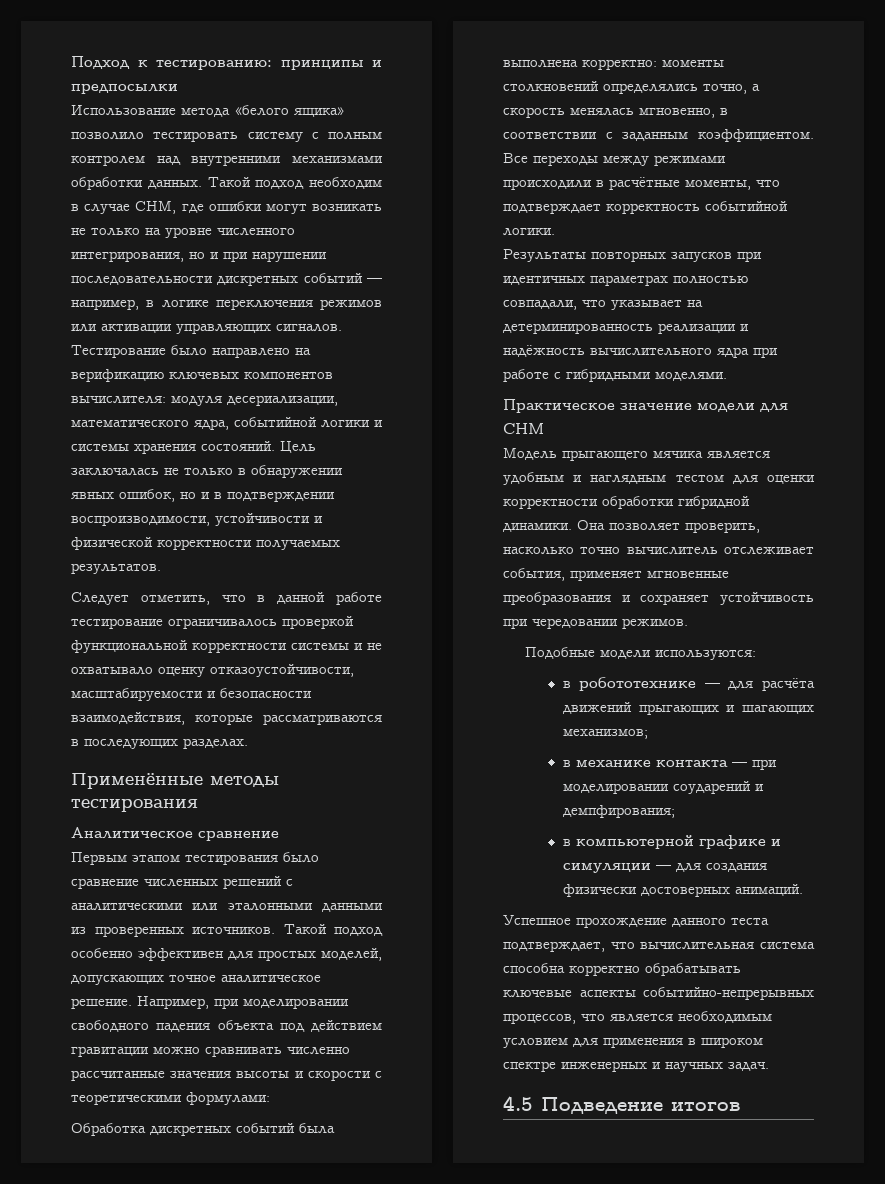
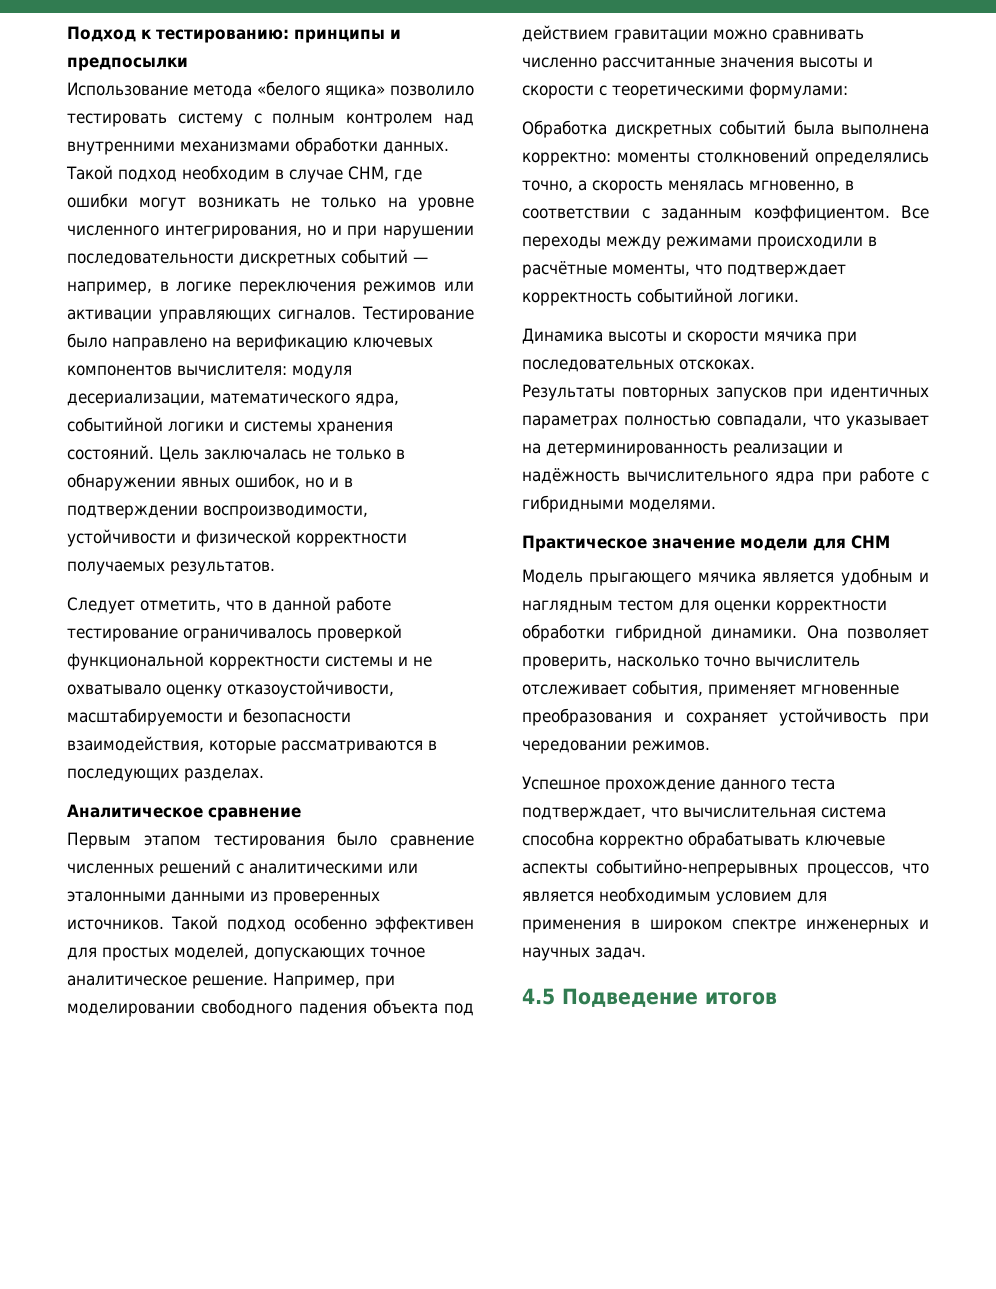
[71,773,279,789] [71,799,198,812] // Применённые методы тестирования -> (264, 775) none
(555, 232) none -> [522,328,857,345] [522,359,755,372] // Динамика высоты и скорости мячика при последовательных отскоках.
[524,647,756,660] [562,677,815,691] [562,702,814,715] [562,729,648,739] [562,759,777,770] [562,781,764,794] [562,805,675,818] [562,835,781,849] [562,862,767,873] [562,884,803,897] // Подобные модели используются: // в робототехнике — для расчёта движений прыгающих и шагающих механизмов; // в механике контакта — при моделировании соударений и демпфирования; // в компьютерной графике и симуляции — для создания физически достоверных анимаций. -> (710, 747) none

